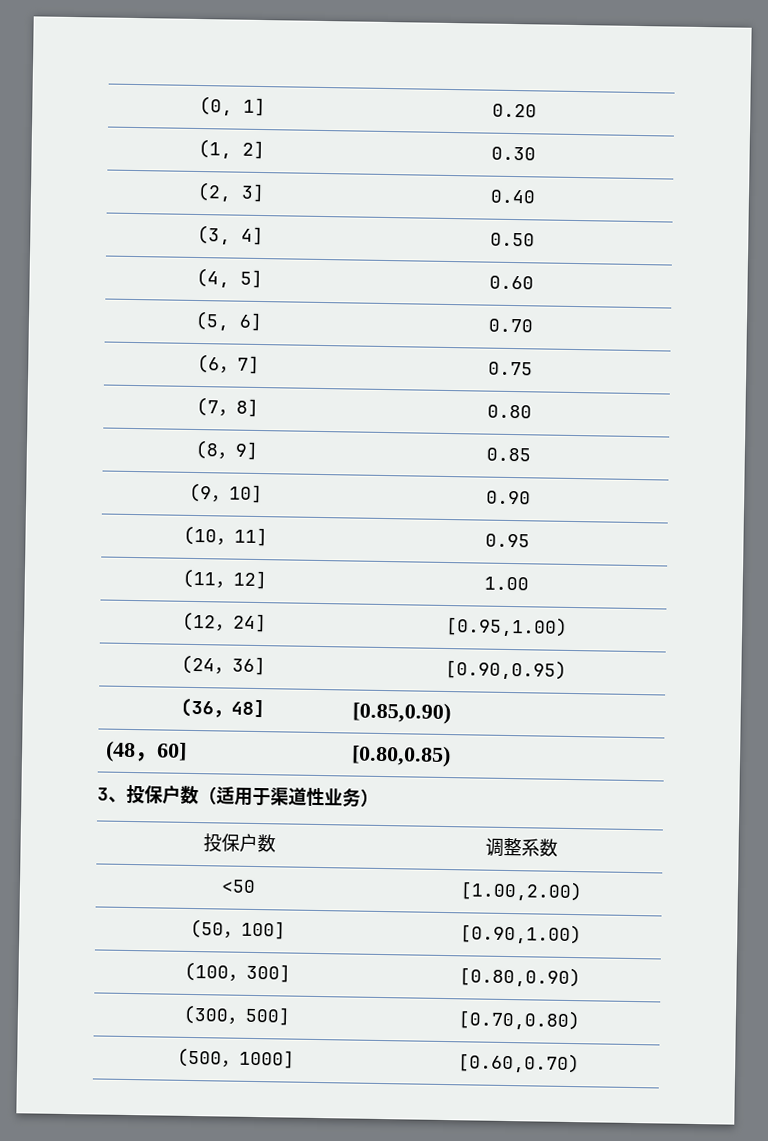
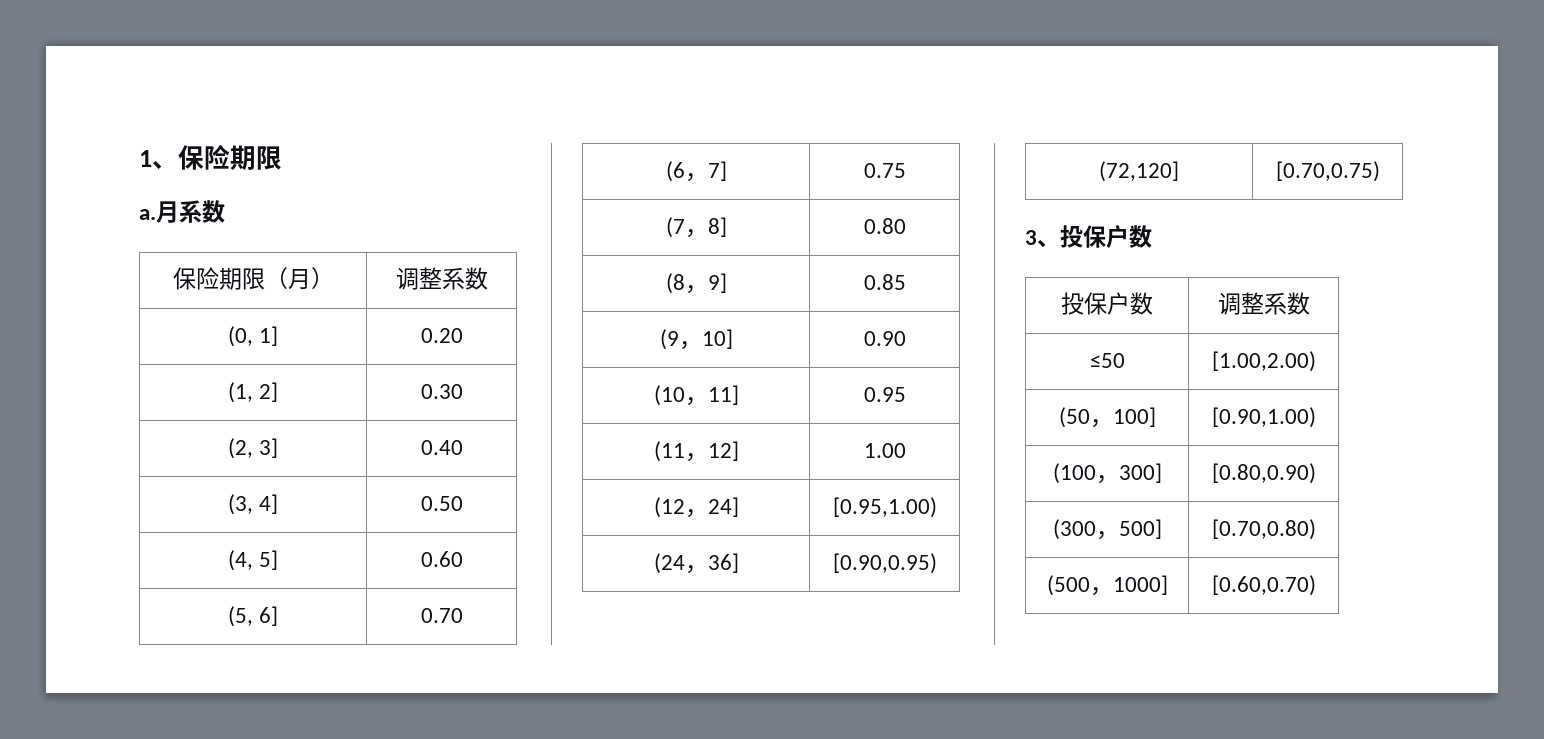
(198, 105) none -> [139,144,282,170] [139,200,225,223] [172,267,334,290] [395,267,488,290] 1、保险期限 // a.月系数 // 保险期限（月） | 调整系数 //
[179,697,265,718] [351,701,451,725] [104,740,187,763] [350,744,451,768] (36，48] | [0.85,0.90) // (48，60] | [0.80,0.85) -> [1099,161,1179,182] [1275,161,1380,182] (72,120] | [0.70,0.75)
[198,786,379,807] （适用于渠道性业务） -> (1152, 236) none
[221,879,256,893] <50 -> [1089,353,1125,368] ≤50

